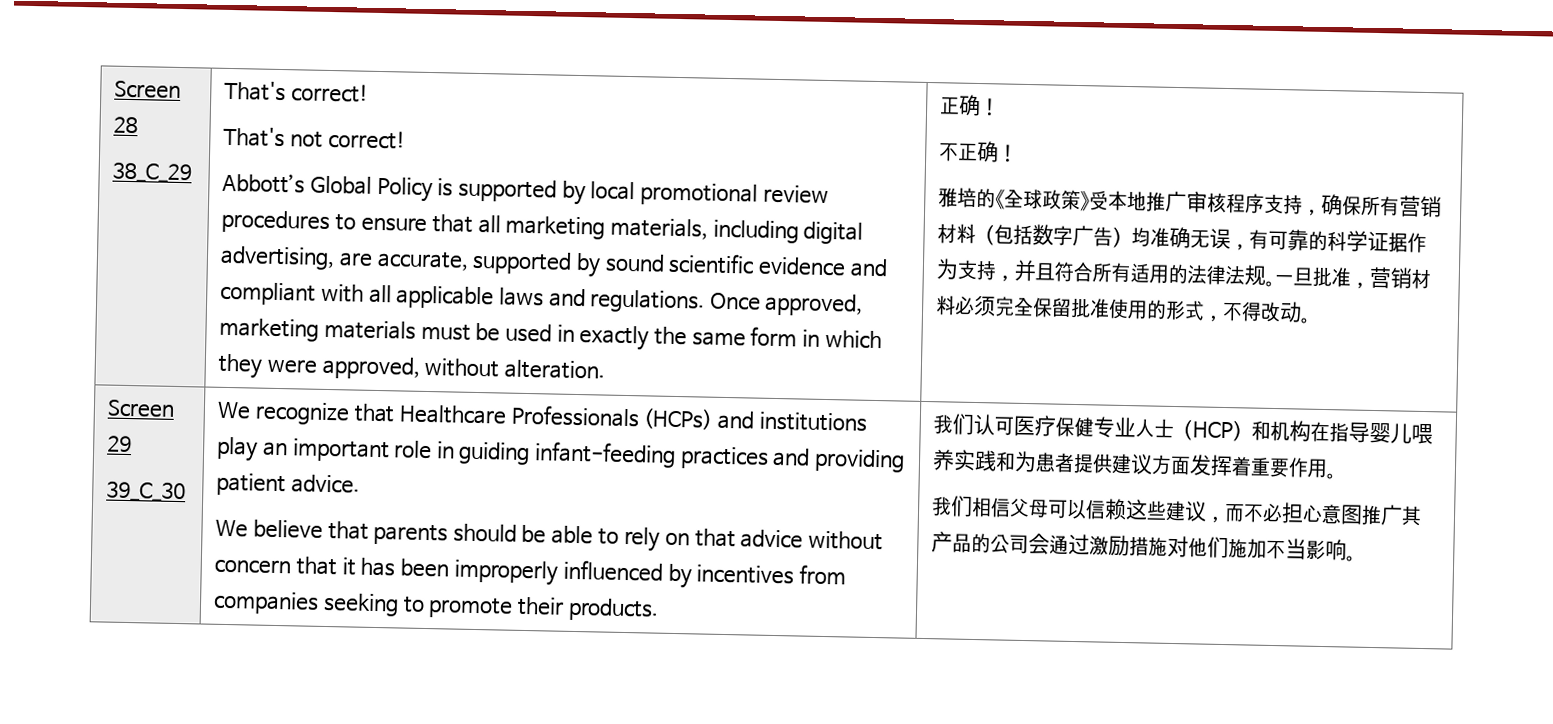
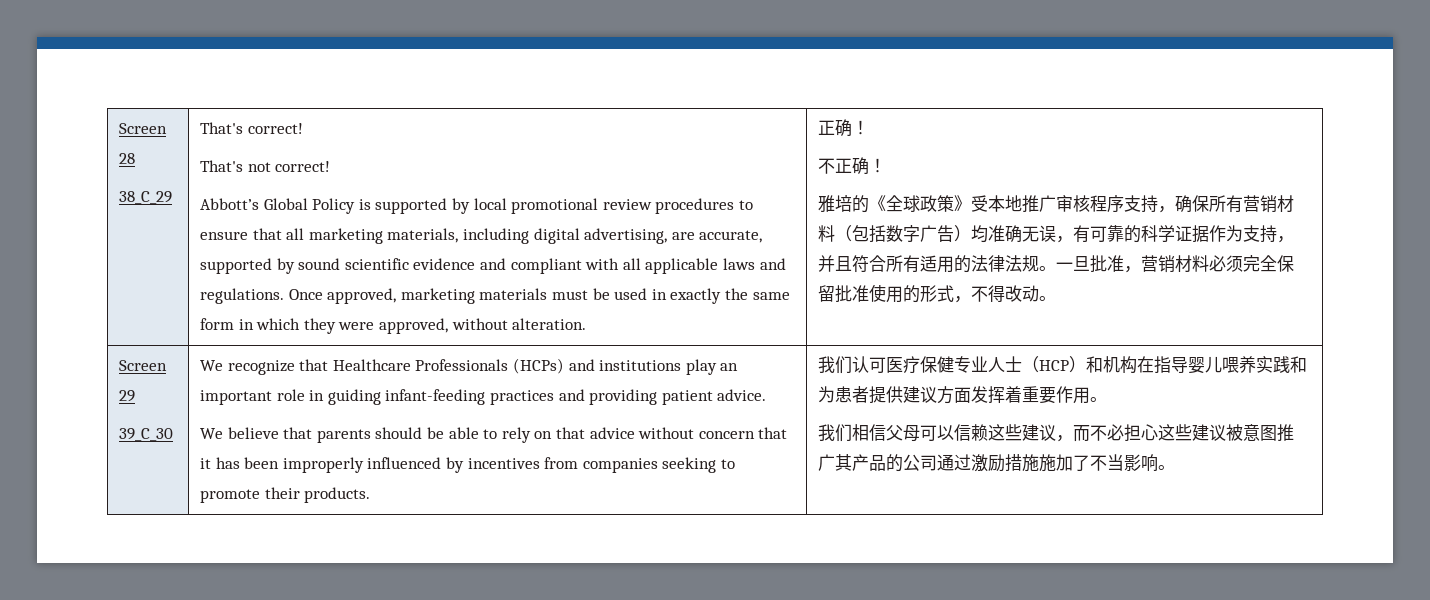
(1324, 513) none -> [1158,424,1244,441] 这些建议被
[1028,533,1051,555] 会 -> (938, 463) none
[1167,535,1268,559] 对他们施加 -> [1039,454,1091,472] 施加了

